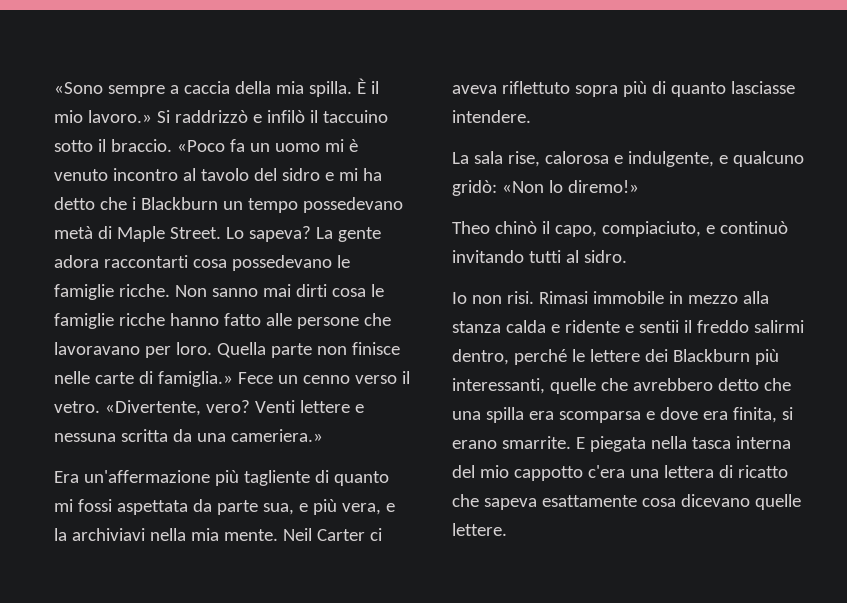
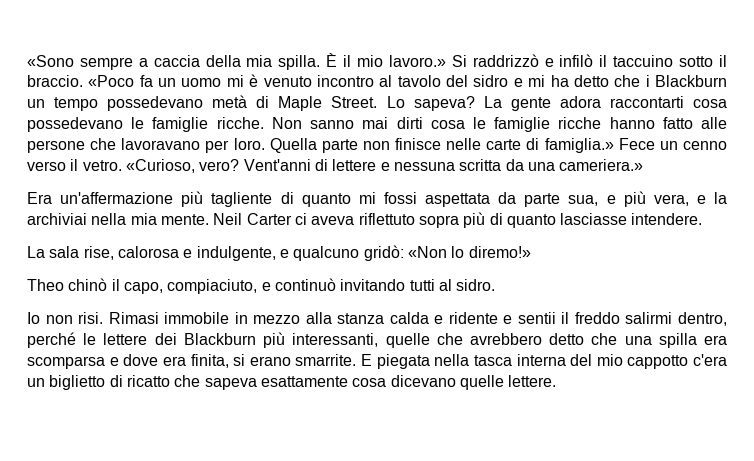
[104,400,295,416] «Divertente, vero? Venti -> [125,159,328,173] «Curioso, vero? Vent'anni di
[71,528,145,541] archiviavi -> [27,213,87,225] archiviai
[629,465,714,478] una lettera -> [27,375,106,390] un biglietto

